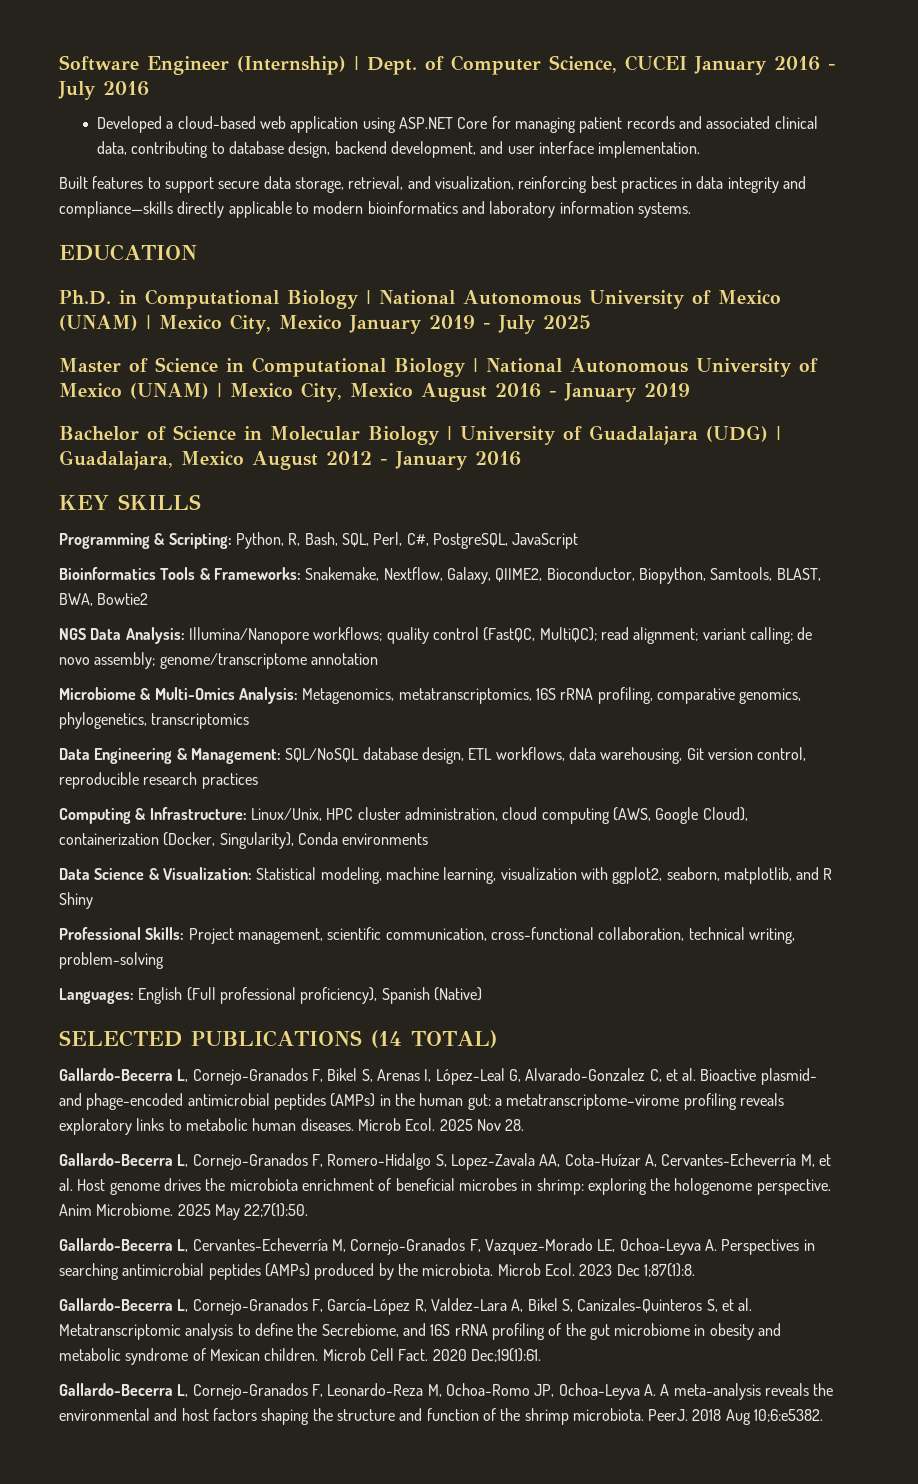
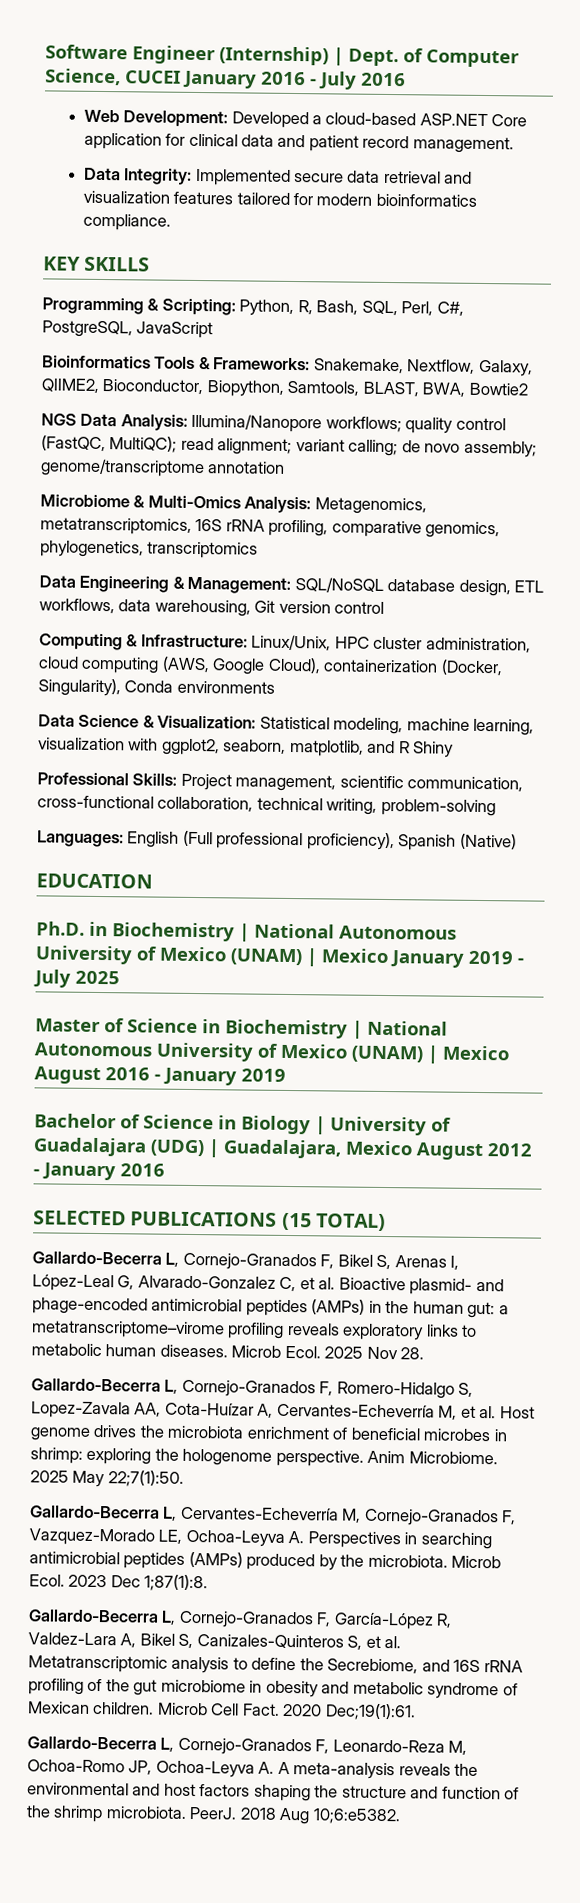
(149, 88) none -> [83,109,229,128] Web Development:
[260,116,818,133] [97,141,701,158] [59,176,807,193] [59,201,691,218] [59,244,197,261] [59,289,781,309] [59,314,591,334] [59,357,818,377] [59,382,690,402] [59,425,781,445] [59,450,521,470] web application using ASP.NET Core for managing patient records and associated clinical data, contributing to database design, backend development, and user interface implementation. // Built features to support secure data storage, retrieval, and visualization, reinforcing best practices in data integrity and compliance—skills directly applicable to modern bioinformatics and laboratory information systems. // EDUCATION // Ph.D. in Computational Biology | National Autonomous University of Mexico (UNAM) | Mexico City, Mexico January 2019 - July 2025 // Master of Science in Computational Biology | National Autonomous University of Mexico (UNAM) | Mexico City, Mexico August 2016 - January 2019 // Bachelor of Science in Molecular Biology | University of Guadalajara (UDG) | Guadalajara, Mexico August 2012 - January 2016 -> [419,113,528,127] [83,132,514,154] [83,167,473,186] [82,190,477,207] [82,213,171,231] ASP.NET Core application for clinical data and patient record management. // Data Integrity: Implemented secure data retrieval and visualization features tailored for modern bioinformatics compliance.
[757,747,807,761] [59,772,258,789] control, reproducible research practices -> [334,601,385,614] control
(482, 994) none -> [36,873,153,889] [36,921,457,942] [35,945,524,968] [33,969,120,988] [35,1018,448,1039] [34,1042,510,1064] [34,1066,286,1086] [34,1113,451,1136] [33,1137,533,1161] [33,1162,165,1181] // EDUCATION // Ph.D. in Biochemistry | National Autonomous University of Mexico (UNAM) | Mexico January 2019 - July 2025 // Master of Science in Biochemistry | National Autonomous University of Mexico (UNAM) | Mexico August 2016 - January 2019 // Bachelor of Science in Biology | University of Guadalajara (UDG) | Guadalajara, Mexico August 2012 - January 2016
[370,1030,402,1048] (14 -> [281,1212,312,1231] (15

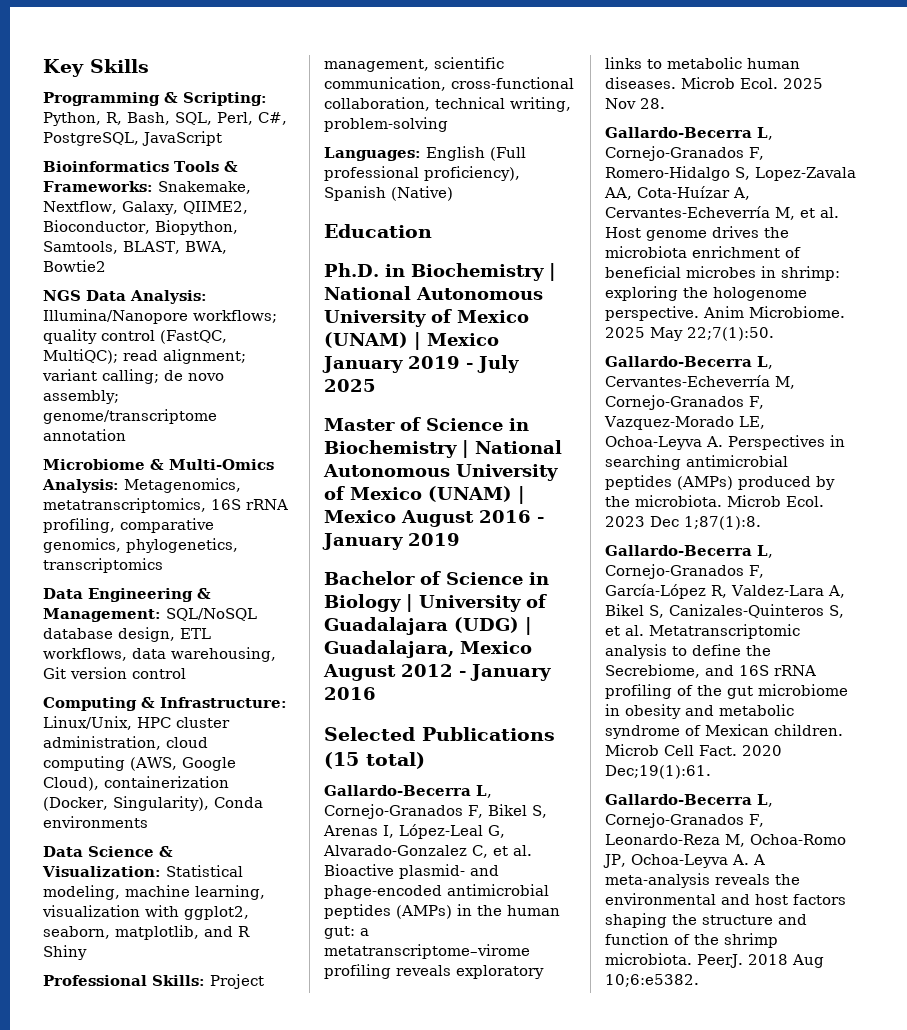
[45,44,520,68] [45,68,406,90] [83,109,528,129] [83,132,514,154] [83,167,473,186] [82,190,477,207] [82,213,171,231] [43,256,151,272] Software Engineer (Internship) | Dept. of Computer Science, CUCEI January 2016 - July 2016 // Web Development: Developed a cloud-based ASP.NET Core application for clinical data and patient record management. // Data Integrity: Implemented secure data retrieval and visualization features tailored for modern bioinformatics compliance. // KEY SKILLS -> [43,59,149,77] Key Skills
[36,873,153,889] EDUCATION -> [324,224,432,238] Education
[33,1210,386,1232] SELECTED PUBLICATIONS (15 TOTAL) -> [324,727,555,741] [324,752,425,769] Selected Publications (15 total)

